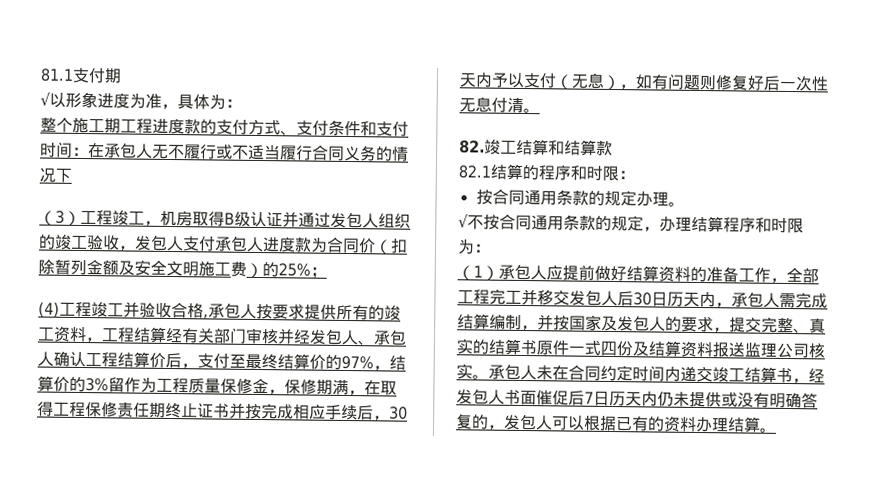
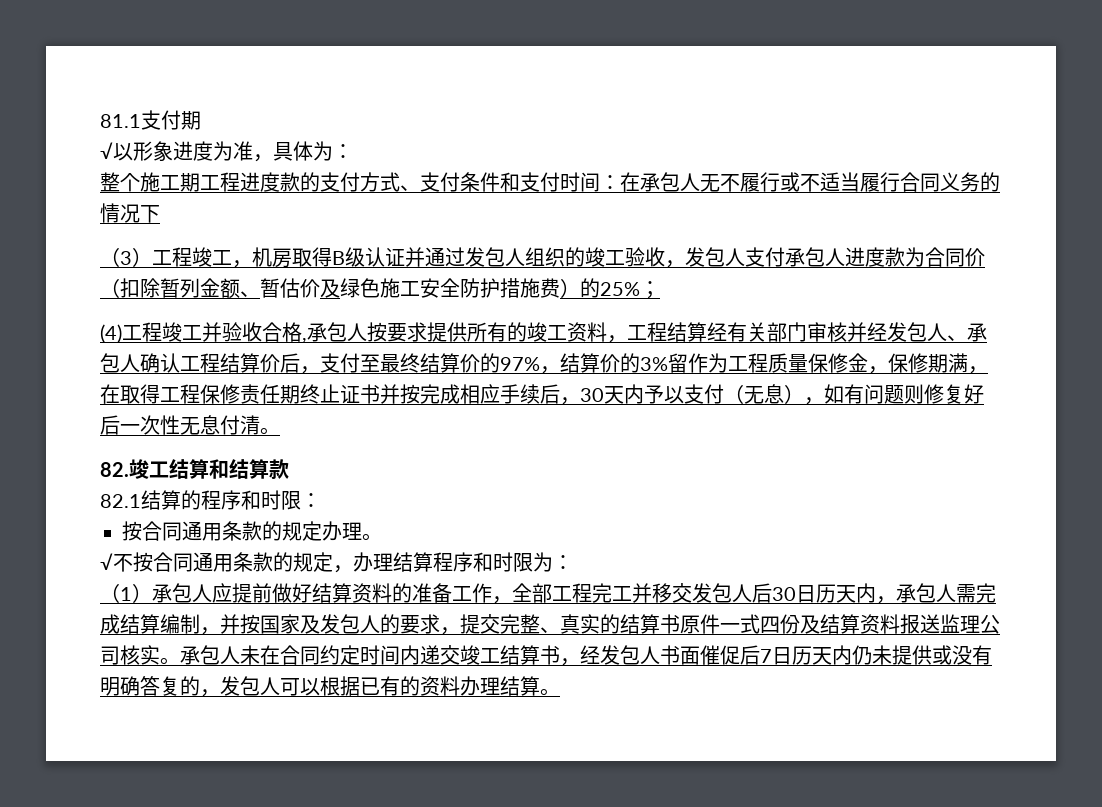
[118,259,231,277] 及安全文明施工 -> [240,278,540,298] 、暂估价及绿色施工安全防护措施

